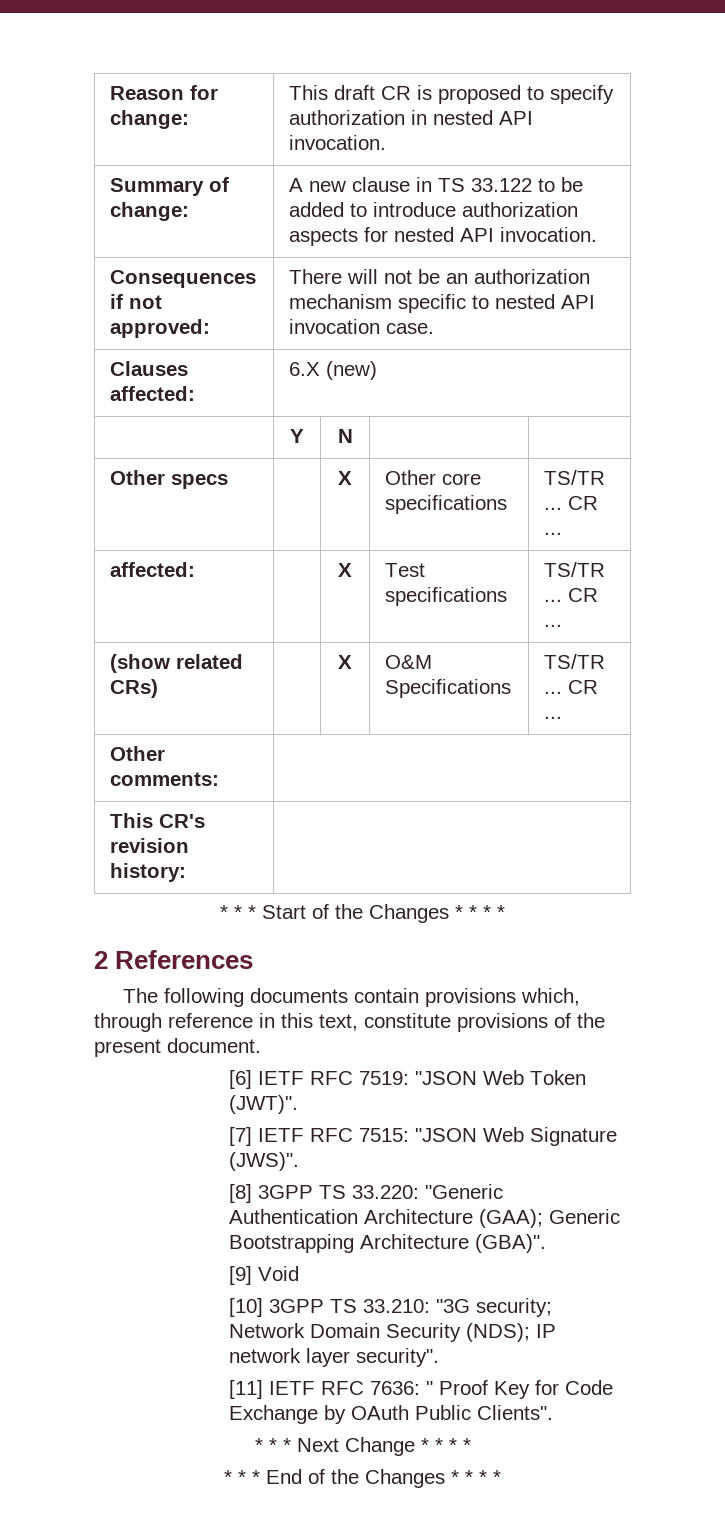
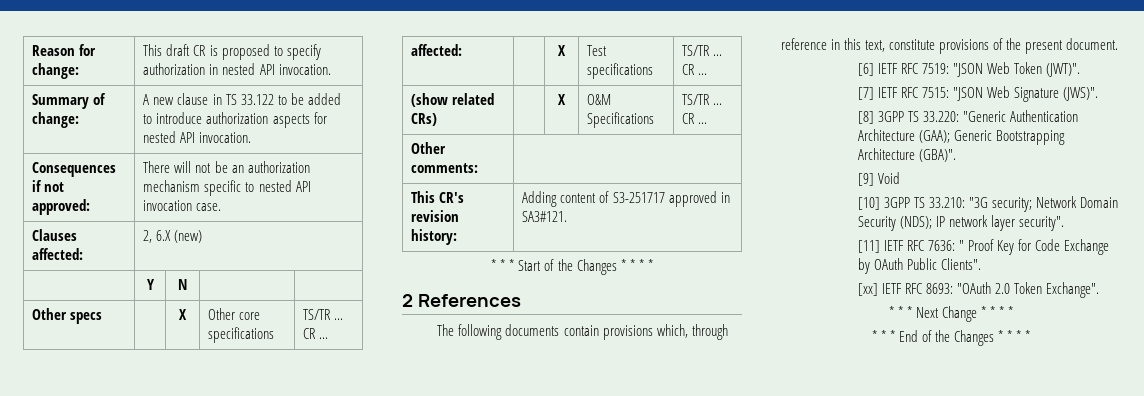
(195, 393) none -> [143,230,153,243] 2,
(186, 872) none -> [522,191,730,207] [522,211,568,222] Adding content of S3-251717 approved in SA3#121.
(553, 1412) none -> [857,282,1100,298] // [xx] IETF RFC 8693: "OAuth 2.0 Token Exchange".

